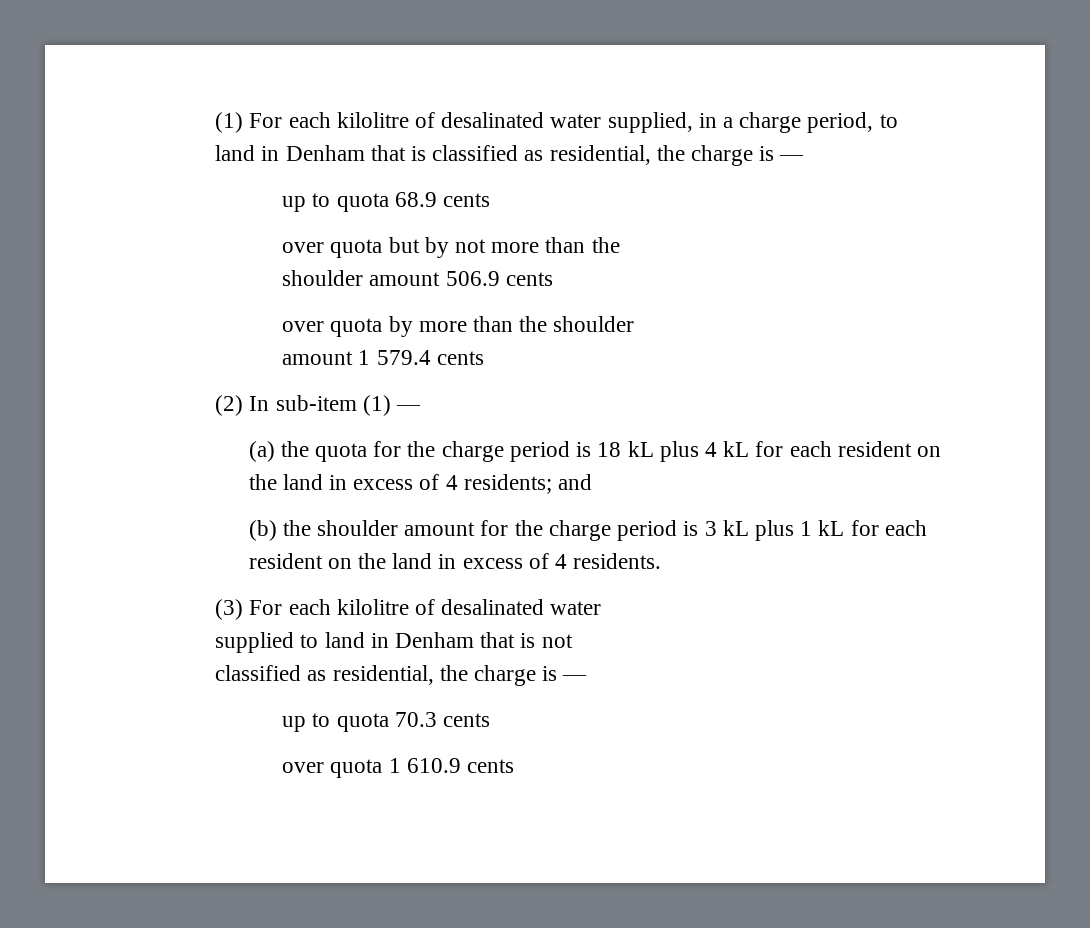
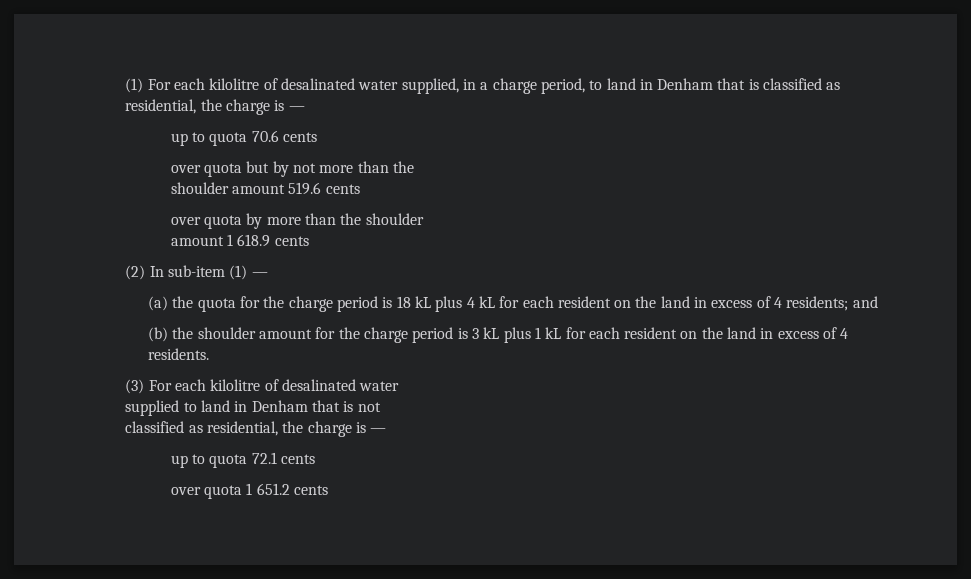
[394,192,437,207] 68.9 -> [251,130,279,142] 70.6
[445,271,500,286] 506.9 -> [288,182,322,195] 519.6
[376,350,431,365] 579.4 -> [237,234,271,247] 618.9
[394,712,437,727] 70.3 -> [251,452,277,464] 72.1
[406,758,461,773] 610.9 -> [256,483,290,495] 651.2

